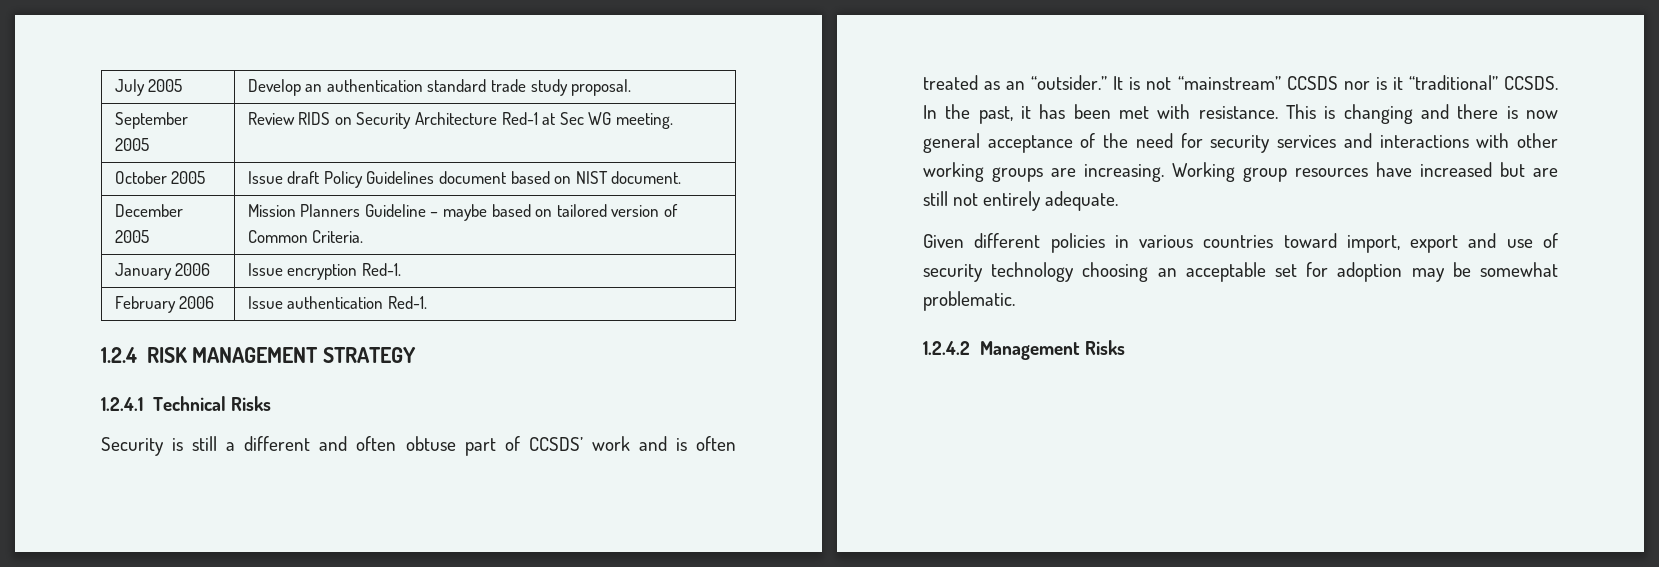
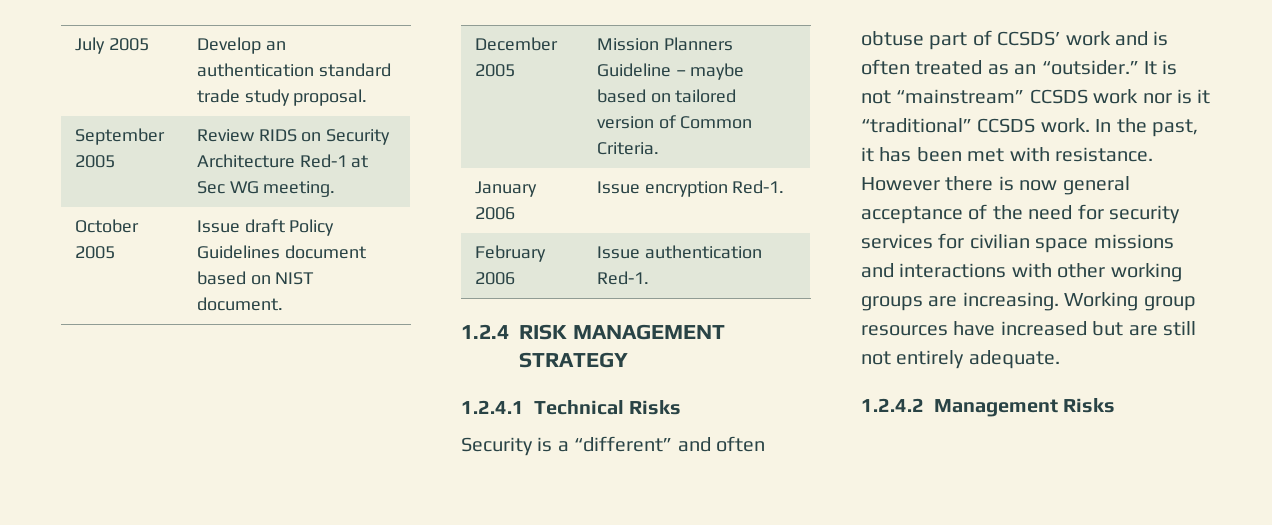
[192,436,311,451] still a different -> [557,436,673,452] a “different”
(1338, 83) none -> [1093,89,1139,104] work
[1504,76,1558,90] CCSDS. -> [977,118,1090,133] CCSDS work.
[1286,104,1449,124] This is changing and -> [861,177,940,191] However
(1337, 141) none -> [938,233,1174,253] for civilian space missions
[923,233,1558,253] [923,262,1558,282] [923,291,1015,311] // Given different policies in various countries toward import, export and use of security technology choosing an acceptable set for adoption may be somewhat problematic. -> (1060, 359) none

